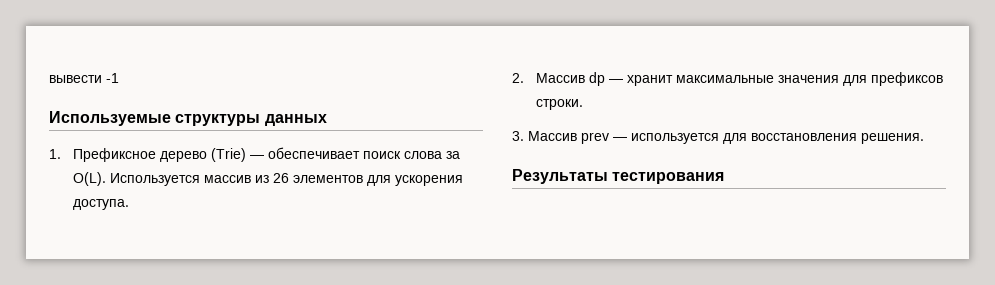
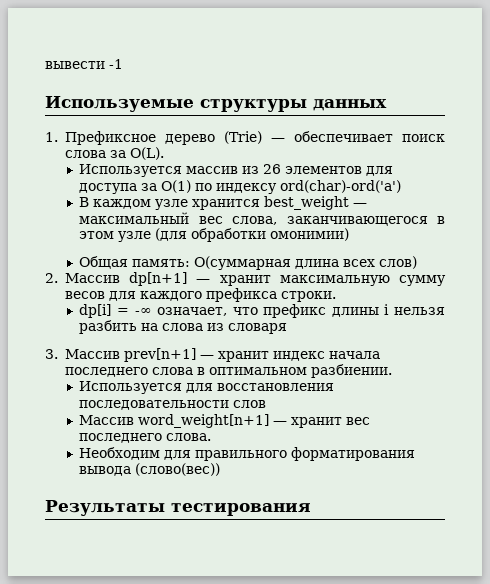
(107, 179) none -> (164, 153) //
[395,175,464,186] [73,199,130,210] ускорения доступа. -> [79,180,402,194] [79,196,368,210] [79,212,445,226] [79,228,350,242] [79,256,418,270] доступа за O(1) по индексу ord(char)-ord('a') // В каждом узле хранится best_weight — максимальный вес слова, заканчивающегося в этом узле (для обработки омонимии) // Общая память: O(суммарная длина всех слов)
[589,72,944,86] [536,99,584,110] [512,131,924,144] dp — хранит максимальные значения для префиксов строки. // 3. Массив prev — используется для восстановления решения. -> [129,272,446,286] [64,288,336,302] [79,304,445,318] [79,320,288,334] [45,348,380,362] [64,364,392,378] [79,381,335,394] [79,400,267,410] [79,414,371,428] [79,433,212,443] [79,447,416,461] [79,463,221,476] dp[n+1] — хранит максимальную сумму весов для каждого префикса строки. // dp[i] = -∞ означает, что префикс длины i нельзя разбить на слова из словаря // 3. Массив prev[n+1] — хранит индекс начала последнего слова в оптимальном разбиении. // Используется для восстановления последовательности слов // Массив word_weight[n+1] — хранит вес последнего слова. // Необходим для правильного форматирования вывода (слово(вес))

